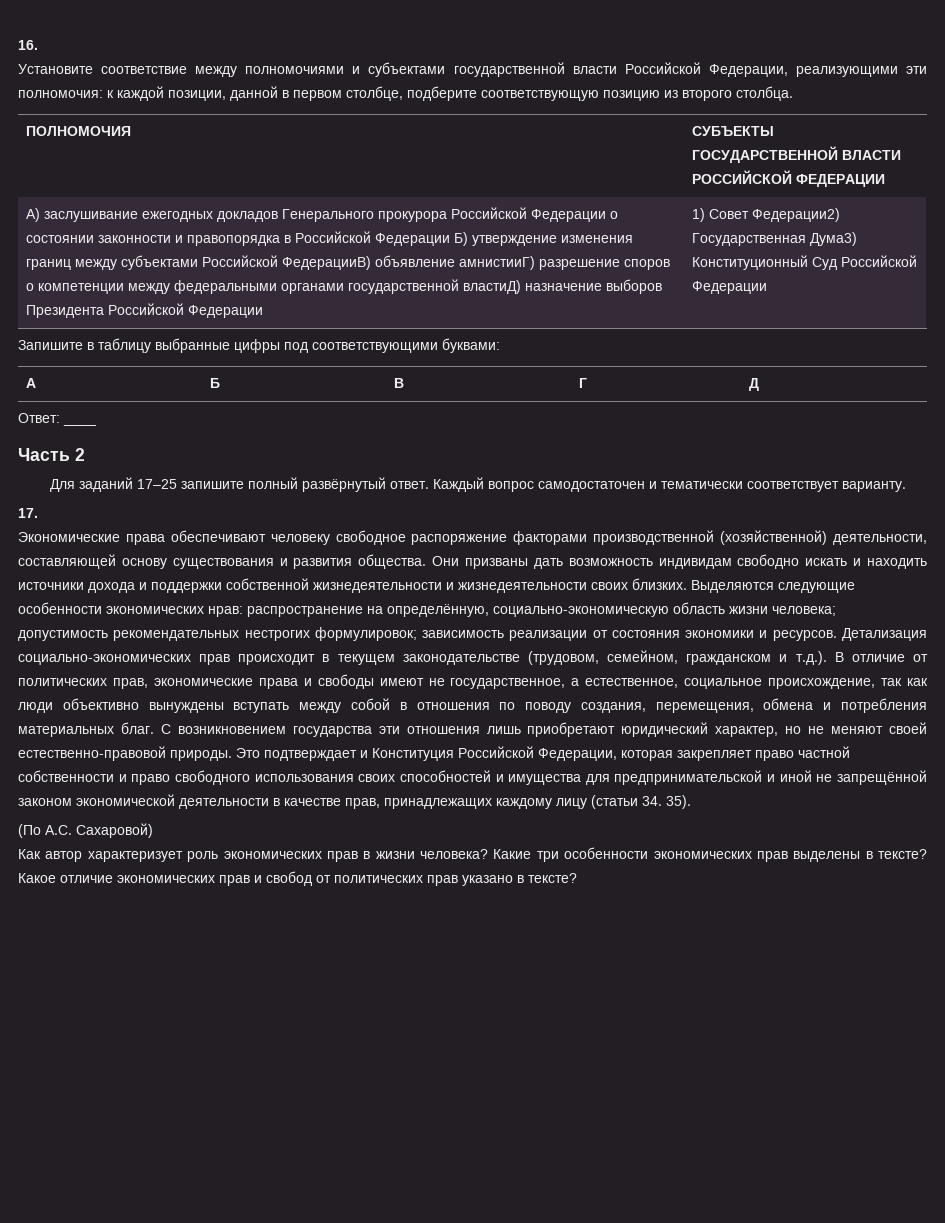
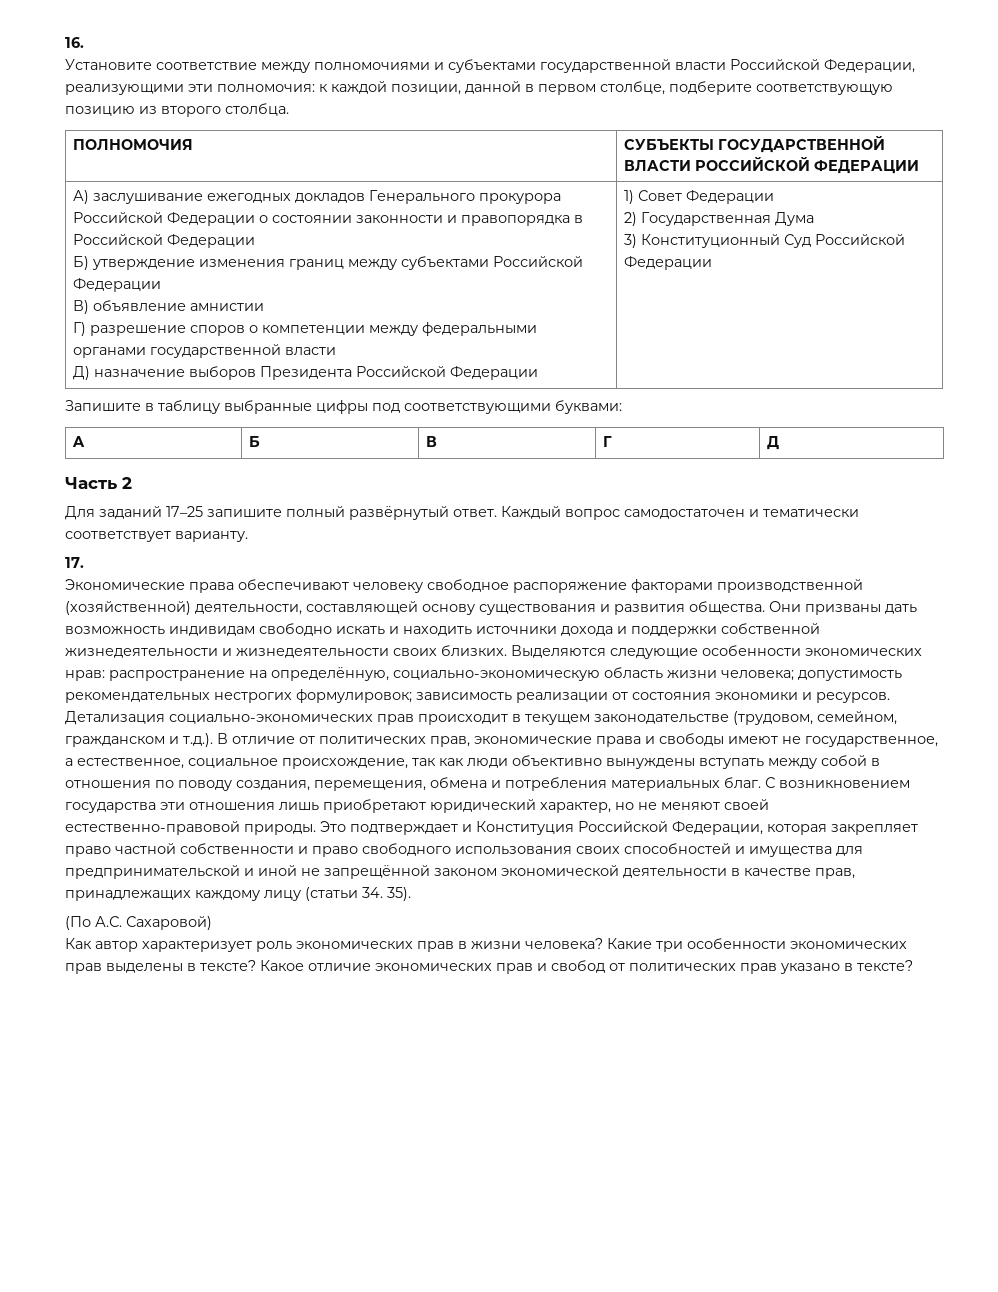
(450, 239) none -> (255, 241) //
[281,255,535,270] ФедерацииВ) объявление амнистииГ) -> [72,278,161,292] [72,300,264,314] [72,322,86,336] Федерации // В) объявление амнистии // Г)
[462,280,521,294] властиД) -> [284,347,336,355] [72,366,90,380] власти // Д)
[751,208,840,222] [691,232,857,246] Федерации2) Государственная Дума3) -> [685,190,774,204] [623,212,814,226] [623,234,637,248] Федерации // 2) Государственная Дума // 3)
[18,413,60,423] [63,423,96,426] // Ответ: ____ -> (779, 443) none

